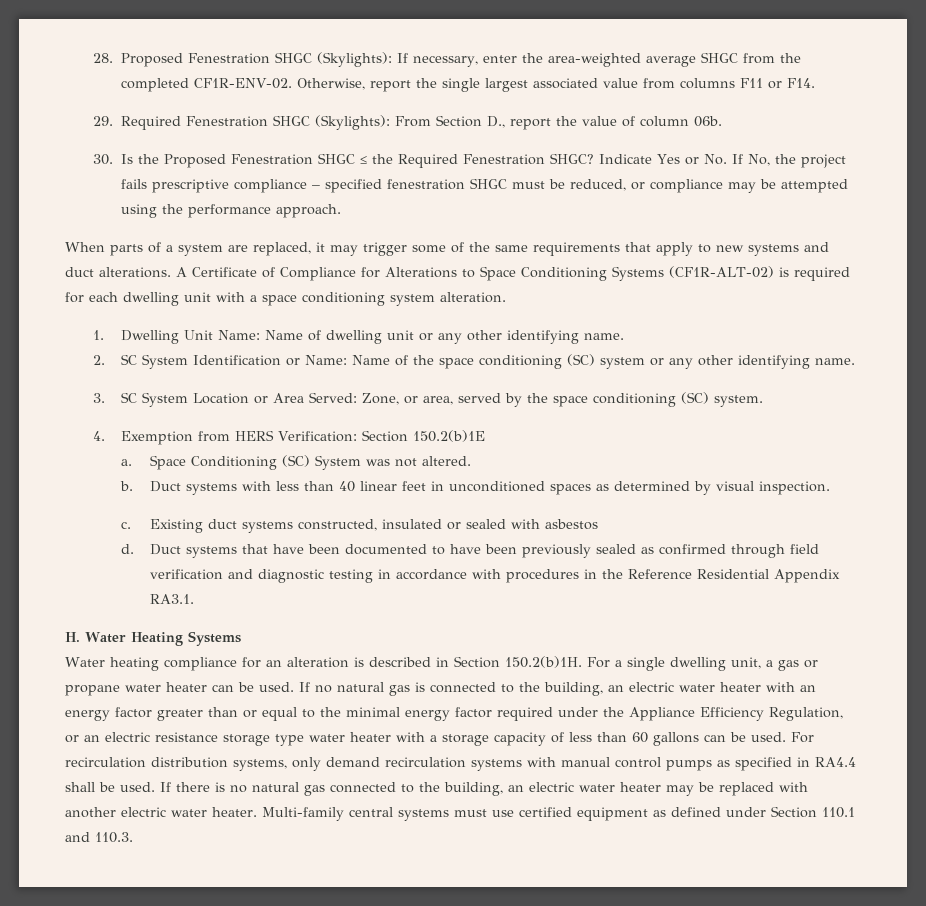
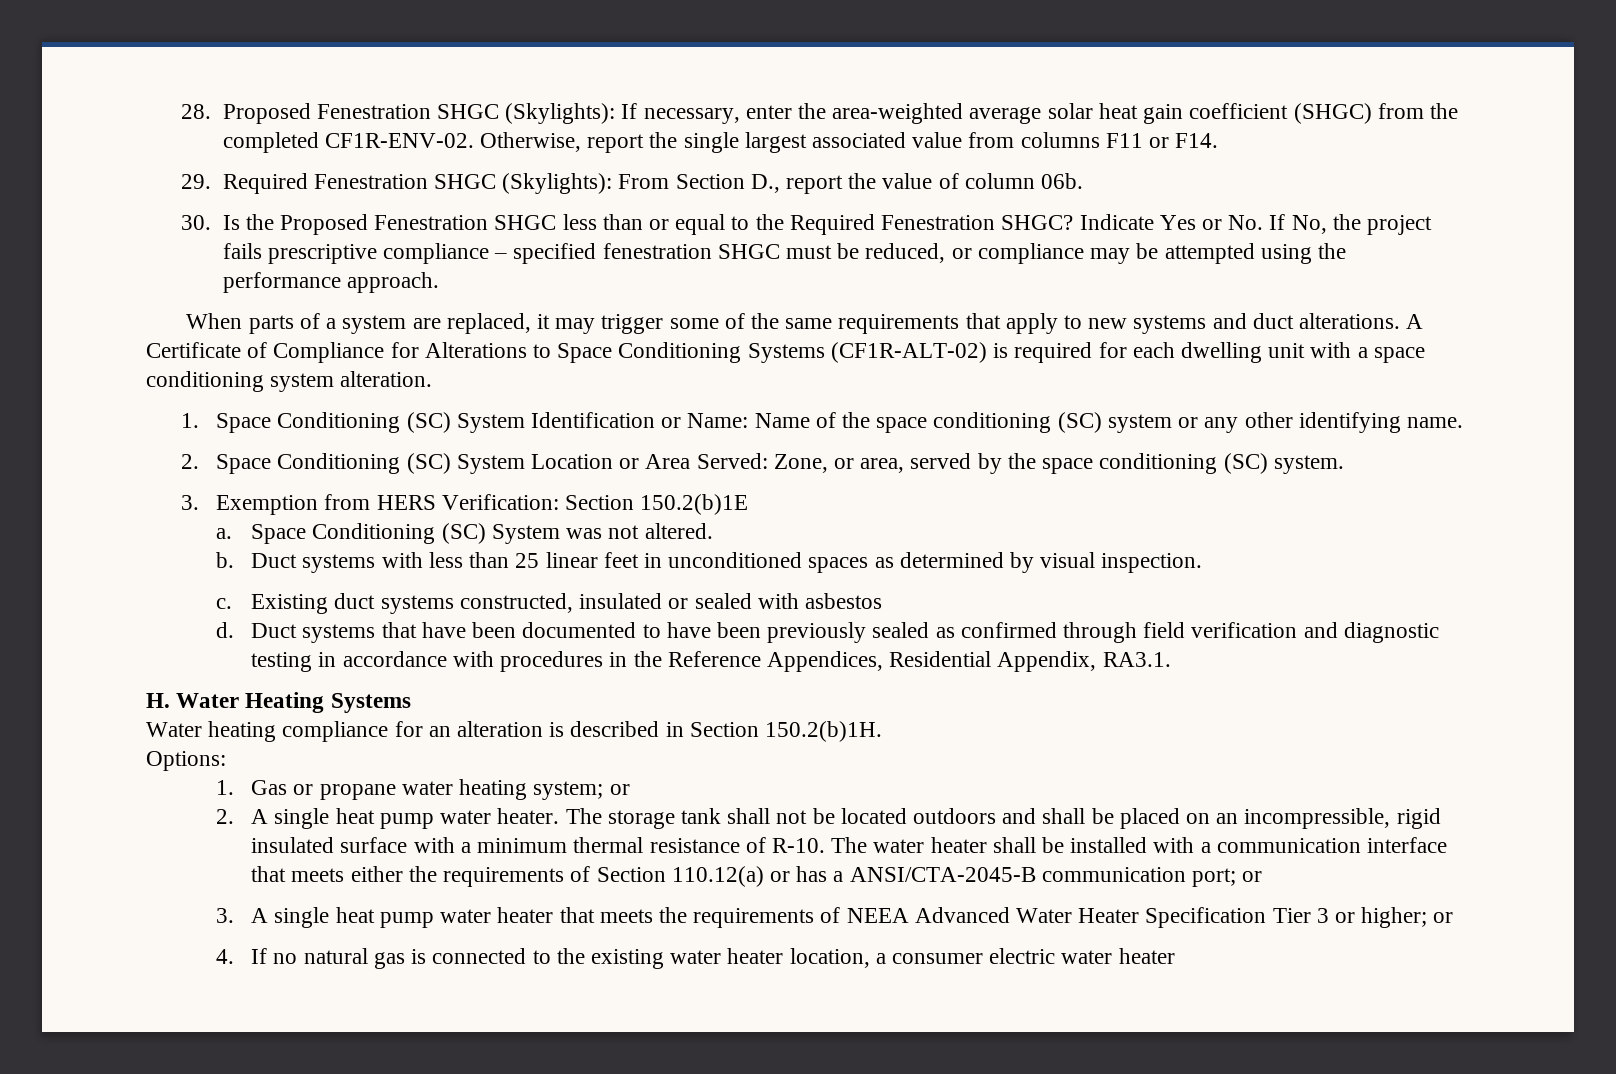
[701,52,739,63] SHGC -> [1047,103,1372,124] solar heat gain coefficient (SHGC)
[360,156,368,164] ≤ -> [562,214,750,235] less than or equal to
[121,330,625,344] [93,354,138,365] Dwelling Unit Name: Name of dwelling unit or any other identifying name. // 2. SC -> [216,412,451,433] Space Conditioning (SC)
[93,392,138,403] 3. SC -> [181,453,451,474] 2. Space Conditioning (SC)
[93,431,106,441] 4. -> [181,495,200,510] 3.
[338,481,355,492] 40 -> [515,553,540,568] 25
[696,569,840,583] Residential Appendix -> [766,651,1097,672] Appendices, Residential Appendix,
[586,657,818,671] [65,682,294,696] For a single dwelling unit, a gas or propane water heater can be used. -> [146,751,226,771] [216,779,630,800] [216,808,1441,829] [251,837,1448,853] [251,866,1263,887] [216,907,1454,928] [216,949,235,964] // Options: // 1. Gas or propane water heating system; or // 2. A single heat pump water heater. The storage tank shall not be located outdoors and shall be placed on an incompressible, rigid insulated surface with a minimum thermal resistance of R-10. The water heater shall be installed with a communication interface that meets either the requirements of Section 110.12(a) or has a ANSI/CTA-2045-B communication port; or // 3. A single heat pump water heater that meets the requirements of NEEA Advanced Water Heater Specification Tier 3 or higher; or // 4.
[544,682,816,696] [65,707,843,721] [65,732,814,746] [65,757,856,771] [65,782,808,796] [65,806,855,821] [65,832,133,843] building, an electric water heater with an energy factor greater than or equal to the minimal energy factor required under the Appliance Efficiency Regulation, or an electric resistance storage type water heater with a storage capacity of less than 60 gallons can be used. For recirculation distribution systems, only demand recirculation systems with manual control pumps as specified in RA4.4 shall be used. If there is no natural gas connected to the building, an electric water heater may be replaced with another electric water heater. Multi-family central systems must use certified equipment as defined under Section 110.1 and 110.3. -> [590,948,1175,969] existing water heater location, a consumer electric water heater

